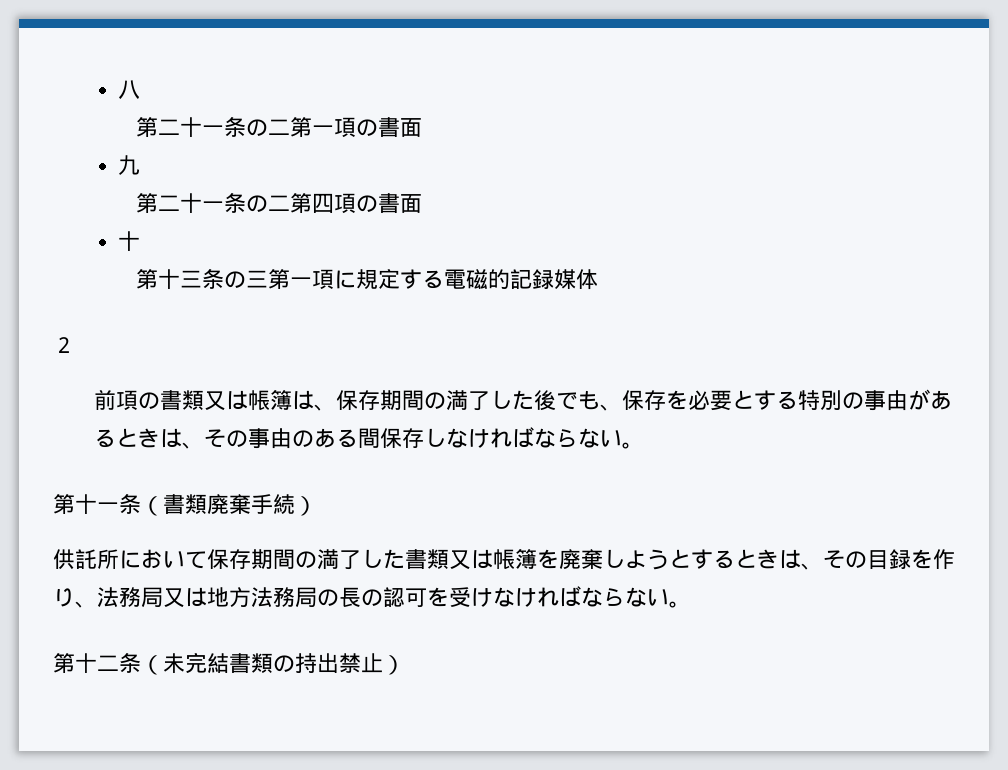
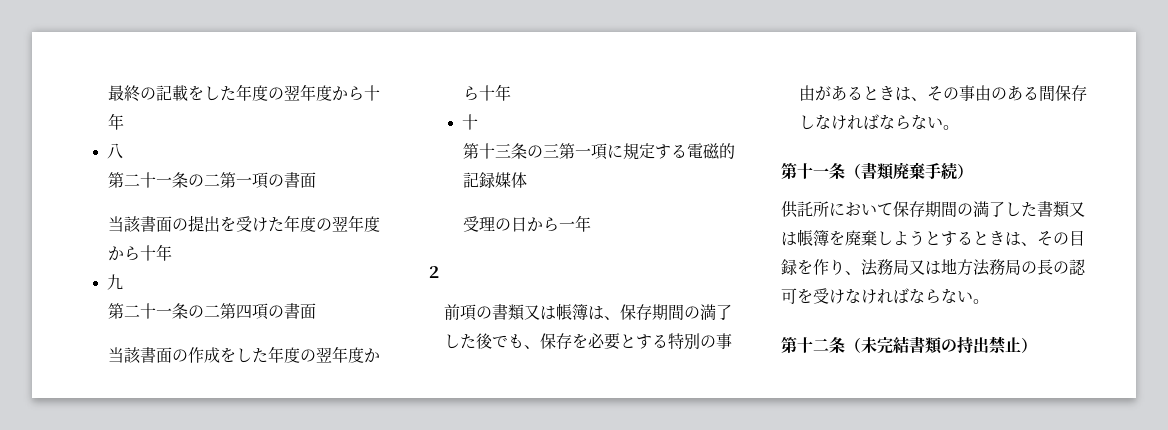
(118, 90) none -> [107,84,380,102] [107,113,124,130] 最終の記載をした年度の翌年度から十年 //
(422, 127) none -> [107,215,380,233] [107,244,172,261] // 当該書面の提出を受けた年度の翌年度から十年
(422, 203) none -> [107,346,380,364] [462,84,511,101] // 当該書面の作成をした年度の翌年度から十年
(598, 279) none -> [462,215,591,232] // 受理の日から一年

